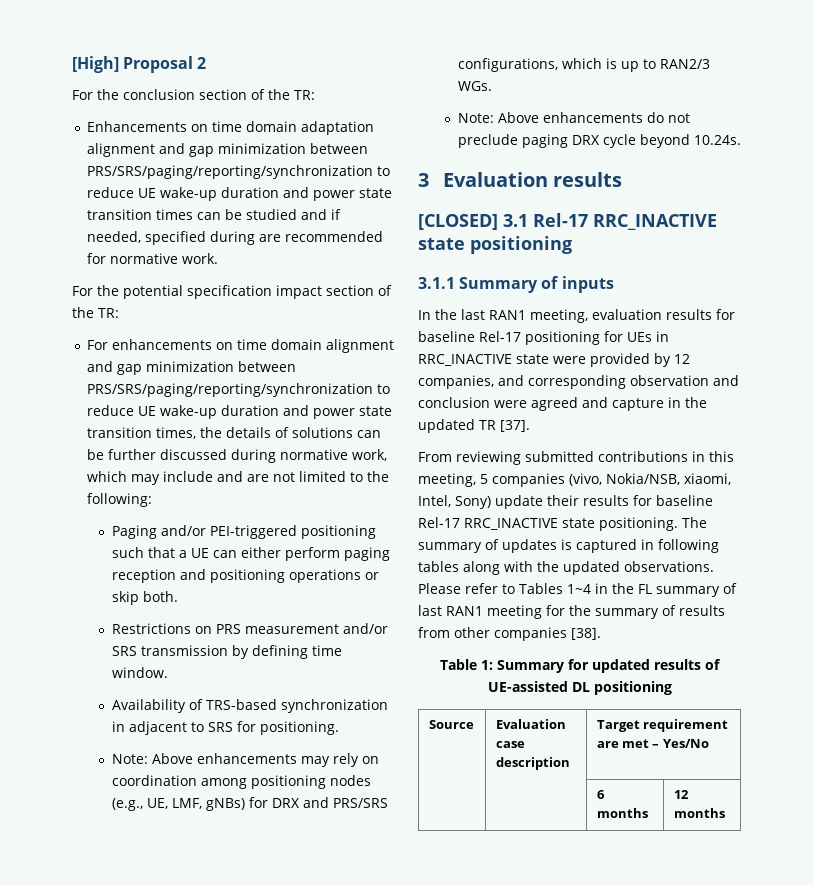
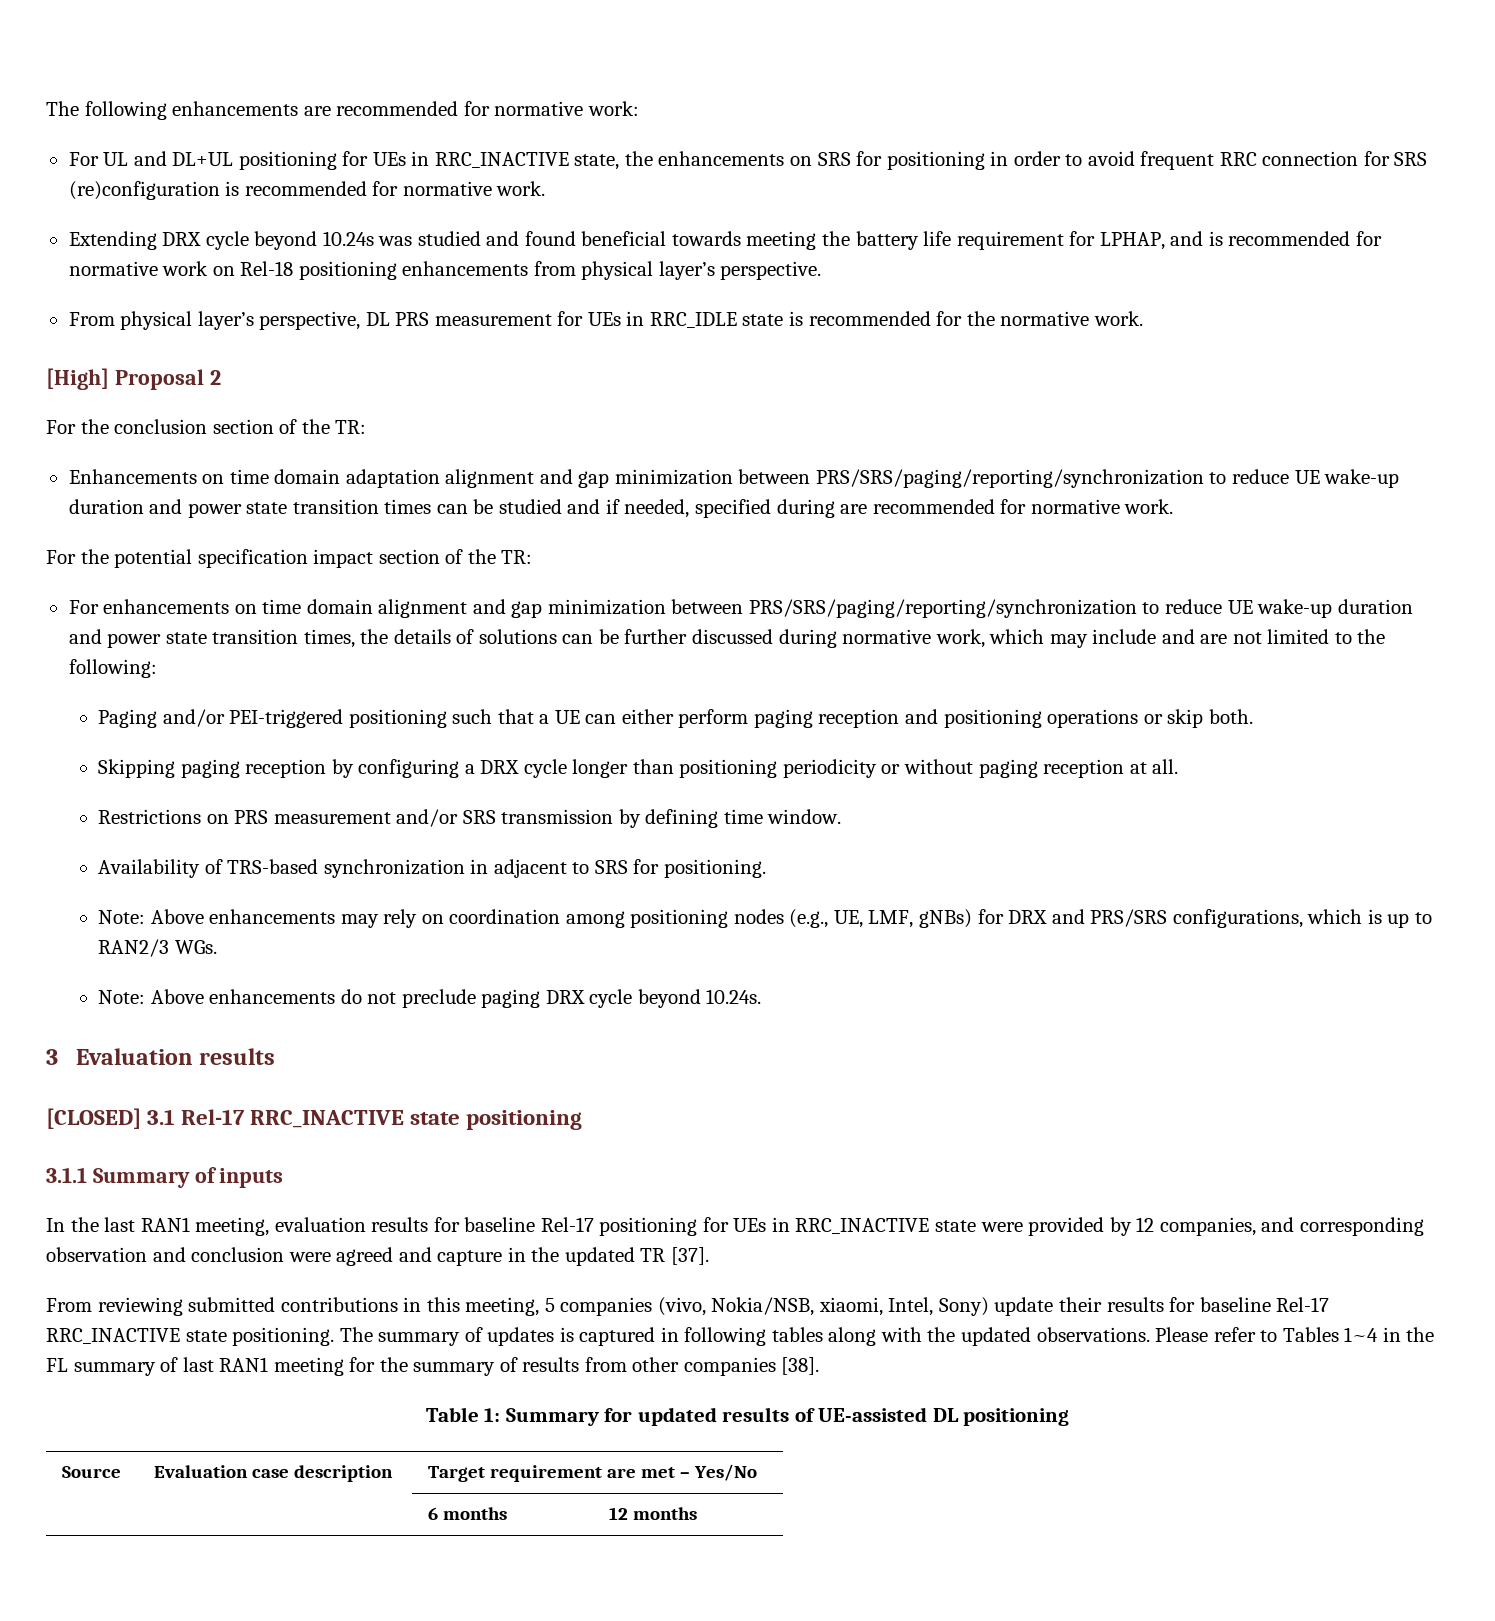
(72, 64) none -> [46,101,639,120] [68,151,1428,170] [68,181,546,200] [68,231,1382,250] [68,261,822,280] [68,311,1143,330] The following enhancements are recommended for normative work: // For UL and DL+UL positioning for UEs in RRC_INACTIVE state, the enhancements on SRS for positioning in order to avoid frequent RRC connection for SRS (re)configuration is recommended for normative work. // Extending DRX cycle beyond 10.24s was studied and found beneficial towards meeting the battery life requirement for LPHAP, and is recommended for normative work on Rel-18 positioning enhancements from physical layer’s perspective. // From physical layer’s perspective, DL PRS measurement for UEs in RRC_IDLE state is recommended for the normative work. //
(178, 596) none -> [98,759,1179,778] // Skipping paging reception by configuring a DRX cycle longer than positioning periodicity or without paging reception at all.

